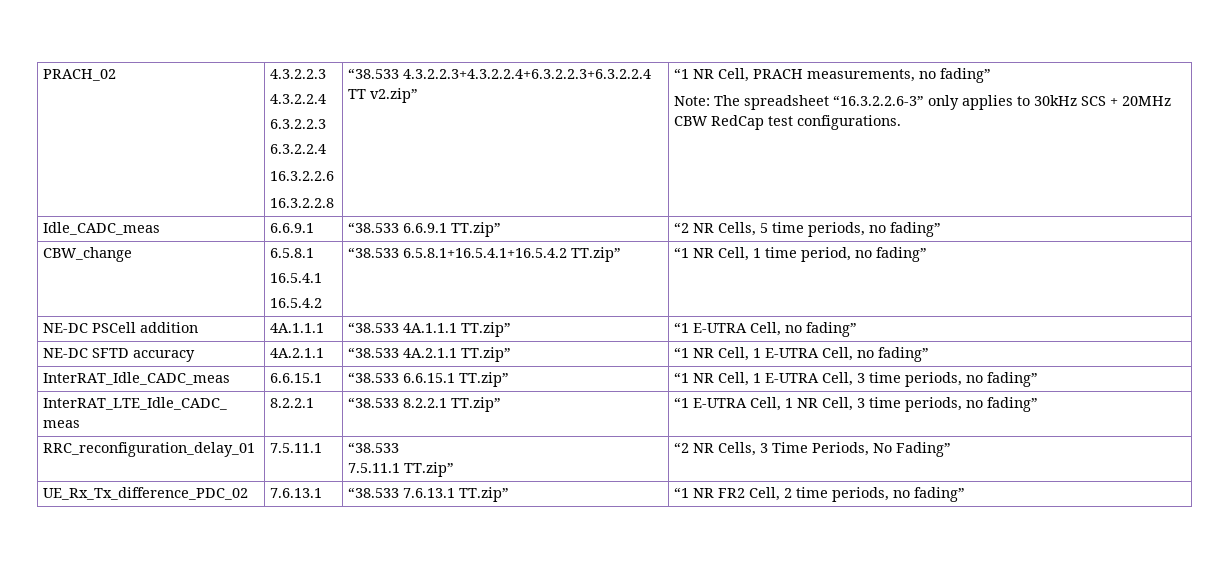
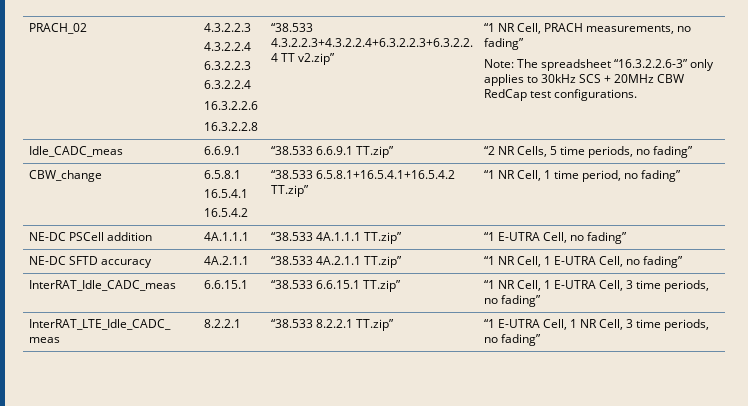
[43,442,256,457] [270,443,323,453] [348,442,400,453] [348,462,455,477] [674,442,952,457] [43,487,249,500] [270,488,323,498] [348,487,510,502] [674,487,966,502] // RRC_reconfiguration_delay_01 | 7.5.11.1 | “38.533 // 7.5.11.1 TT.zip” | “2 NR Cells, 3 Time Periods, No Fading” // UE_Rx_Tx_difference_PDC_02 | 7.6.13.1 | “38.533 7.6.13.1 TT.zip” | “1 NR FR2 Cell, 2 time periods, no fading” -> (541, 340) none

